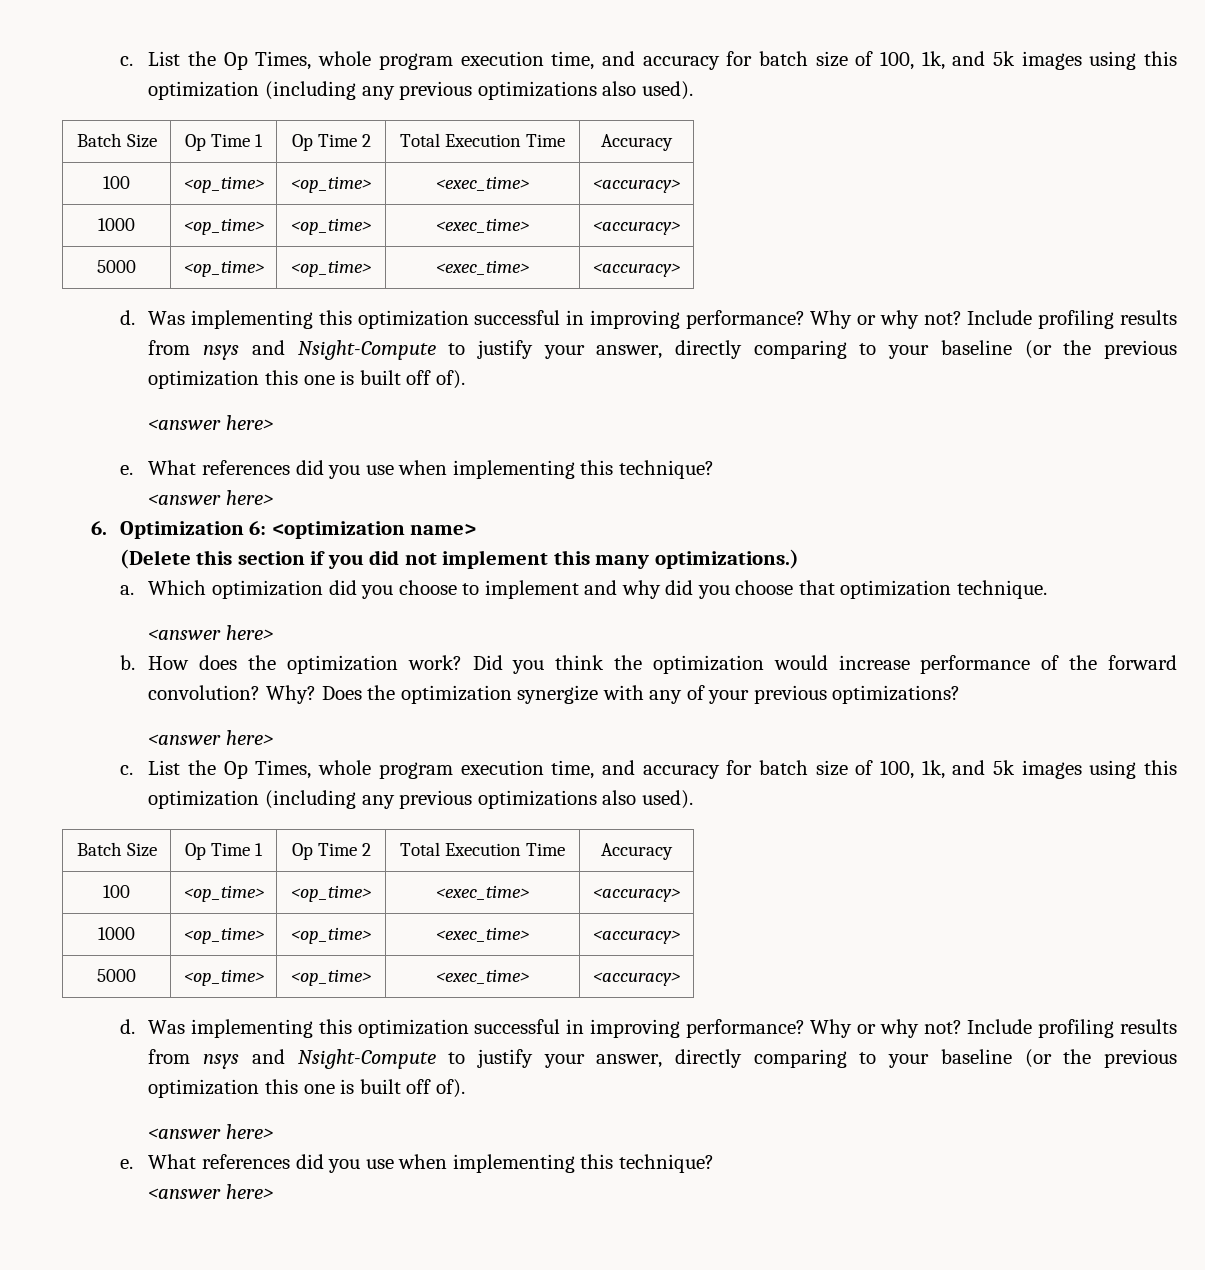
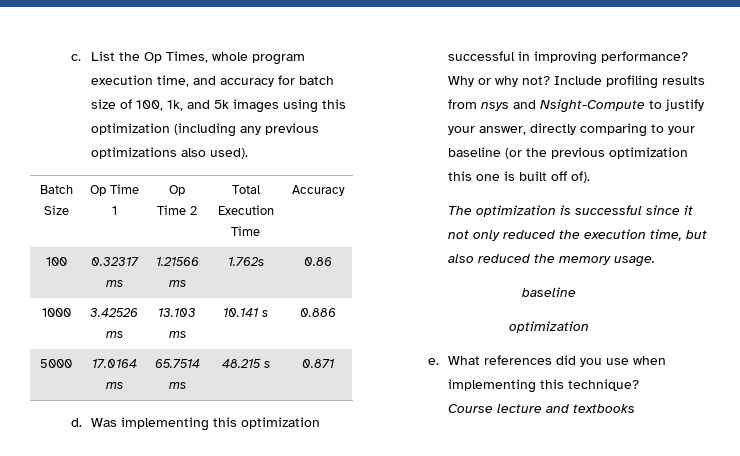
[183,176,264,193] [291,176,371,193] [436,176,529,191] [593,179,681,193] [98,218,135,231] [183,218,264,235] [291,218,371,235] [436,218,529,233] [593,221,681,235] [97,260,136,273] [183,260,264,277] [291,260,371,277] [436,260,529,275] [593,263,681,277] <op_time> | <op_time> | <exec_time> | <accuracy> // 1000 | <op_time> | <op_time> | <exec_time> | <accuracy> // 5000 | <op_time> | <op_time> | <exec_time> | <accuracy> -> [90,257,139,266] [105,280,123,287] [155,257,199,266] [168,280,186,287] [227,257,264,266] [304,257,332,266] [41,308,71,317] [90,308,138,317] [105,331,123,338] [158,308,196,317] [168,331,186,338] [223,308,268,317] [300,308,336,317] [40,359,72,368] [91,359,137,368] [105,382,123,389] [154,359,200,368] [168,382,186,389] [221,359,270,368] [302,359,334,368] 0.32317 ms | 1.21566 ms | 1.762s | 0.86 // 1000 | 3.42526 ms | 13.103 ms | 10.141 s | 0.886 // 5000 | 17.0164 ms | 65.7514 ms | 48.215 s | 0.871
[148,415,273,430] <answer here> -> [448,205,694,217] [448,229,708,241] [448,254,656,267] [521,287,576,297] [508,321,589,333] The optimization is successful since it not only reduced the execution time, but also reduced the memory usage. // baseline // optimization
[148,490,273,505] [90,521,477,539] [119,549,799,569] [119,580,1047,599] [148,625,273,640] [119,655,1177,674] [148,685,961,704] [148,730,273,745] [119,760,1178,779] [148,790,693,809] [76,842,157,857] [185,843,263,860] [291,843,371,860] [400,842,565,856] [601,843,674,860] [103,885,130,898] [183,885,264,902] [291,885,371,902] [436,885,529,900] [593,888,681,902] [98,927,135,940] [183,927,264,944] [291,927,371,944] [436,927,529,942] [593,930,681,944] [97,969,136,982] [183,969,264,986] [291,969,371,986] [436,969,529,984] [593,972,681,986] [119,1019,1178,1038] [148,1049,1177,1069] [148,1079,465,1098] [148,1124,273,1139] [119,1154,714,1173] [148,1184,273,1199] <answer here> // 6. Optimization 6: <optimization name> // (Delete this section if you did not implement this many optimizations.) // a. Which optimization did you choose to implement and why did you choose that optimization technique. // <answer here> // b. How does the optimization work? Did you think the optimization would increase performance of the forward convolution? Why? Does the optimization synergize with any of your previous optimizations? // <answer here> // c. List the Op Times, whole program execution time, and accuracy for batch size of 100, 1k, and 5k images using this optimization (including any previous optimizations also used). // Batch Size | Op Time 1 | Op Time 2 | Total Execution Time | Accuracy // 100 | <op_time> | <op_time> | <exec_time> | <accuracy> // 1000 | <op_time> | <op_time> | <exec_time> | <accuracy> // 5000 | <op_time> | <op_time> | <exec_time> | <accuracy> // d. Was implementing this optimization successful in improving performance? Why or why not? Include profiling results from nsys and Nsight-Compute to justify your answer, directly comparing to your baseline (or the previous optimization this one is built off of). // <answer here> // e. What references did you use when implementing this technique? // <answer here> -> [448,404,636,413] Course lecture and textbooks

